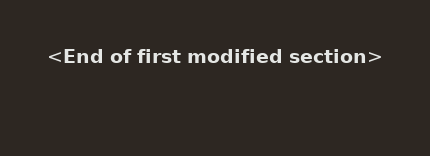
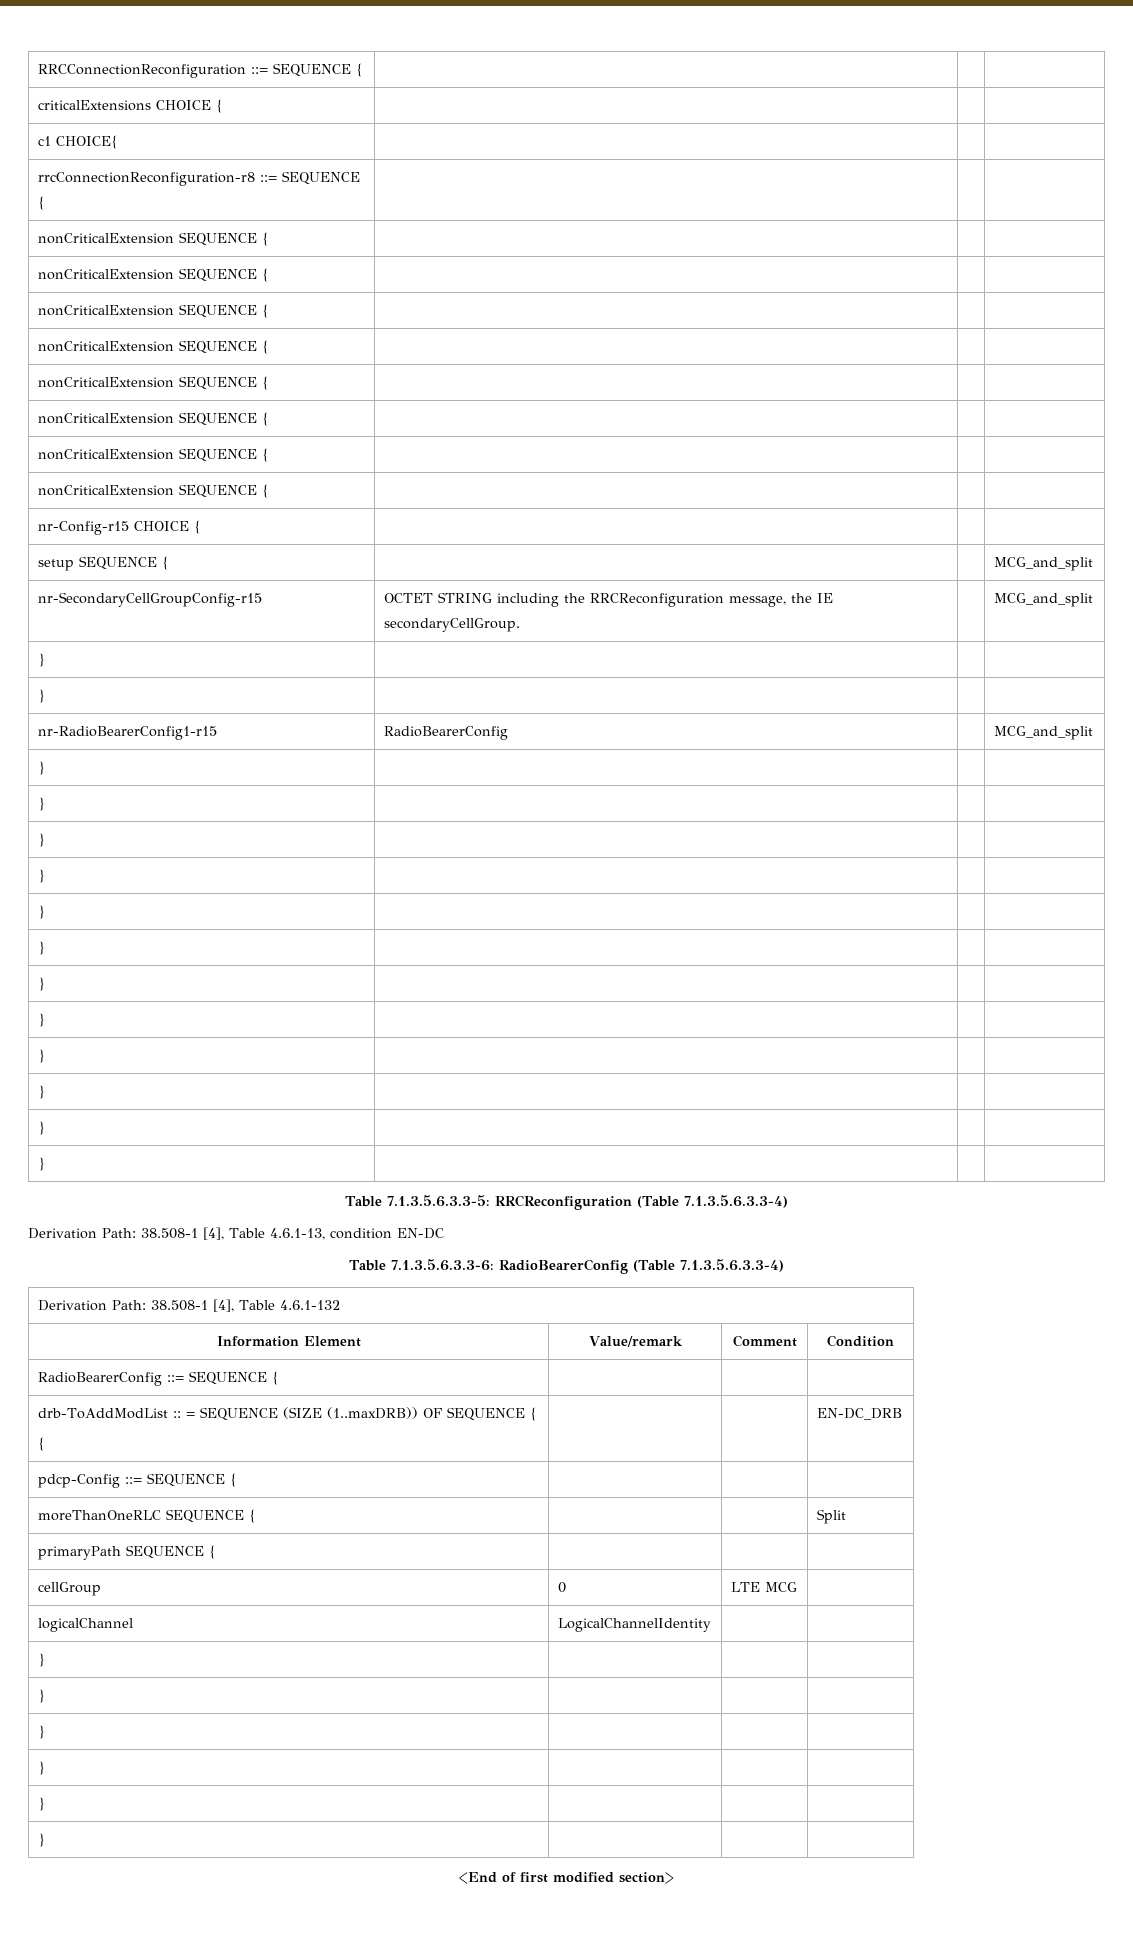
(47, 56) none -> [37,63,363,78] [37,99,223,113] [37,135,118,149] [37,171,360,186] [37,196,45,210] [37,232,269,246] [37,268,269,282] [37,304,269,318] [37,340,269,354] [37,376,269,390] [37,412,269,426] [37,448,269,462] [37,484,269,498] [37,520,201,535] [37,556,169,571] [993,557,1093,571] [37,592,262,607] [383,592,833,607] [383,618,520,632] [993,593,1093,607] [37,653,45,667] [37,689,45,703] [37,726,217,740] [383,726,508,740] [993,726,1093,740] [37,761,45,775] [37,797,45,811] [37,833,45,847] [37,869,45,883] [37,905,45,919] [37,941,45,955] [37,977,45,991] [37,1013,45,1027] [37,1049,45,1063] [37,1085,45,1099] [37,1121,45,1135] [37,1157,45,1171] [345,1195,788,1210] [28,1227,444,1240] [349,1259,784,1274] [37,1299,340,1312] [216,1336,361,1347] [588,1336,683,1347] [732,1335,797,1347] [827,1335,894,1347] [37,1371,279,1386] [37,1407,537,1421] [37,1437,45,1451] [816,1408,902,1420] [37,1473,237,1488] [37,1509,256,1523] [816,1509,846,1524] [37,1545,216,1560] [37,1582,101,1596] [557,1582,566,1593] [730,1582,797,1592] [37,1618,133,1632] [557,1618,711,1632] [37,1653,45,1667] [37,1689,45,1703] [37,1725,45,1739] [37,1761,45,1775] [37,1797,45,1811] [37,1833,45,1847] RRCConnectionReconfiguration ::= SEQUENCE { | | | // criticalExtensions CHOICE { | | | // c1 CHOICE{ | | | // rrcConnectionReconfiguration-r8 ::= SEQUENCE { | | | // nonCriticalExtension SEQUENCE { | | | // nonCriticalExtension SEQUENCE { | | | // nonCriticalExtension SEQUENCE { | | | // nonCriticalExtension SEQUENCE { | | | // nonCriticalExtension SEQUENCE { | | | // nonCriticalExtension SEQUENCE { | | | // nonCriticalExtension SEQUENCE { | | | // nonCriticalExtension SEQUENCE { | | | // nr-Config-r15 CHOICE { | | | // setup SEQUENCE { | | | MCG_and_split // nr-SecondaryCellGroupConfig-r15 | OCTET STRING including the RRCReconfiguration message, the IE secondaryCellGroup. | | MCG_and_split // } | | | // } | | | // nr-RadioBearerConfig1-r15 | RadioBearerConfig | | MCG_and_split // } | | | // } | | | // } | | | // } | | | // } | | | // } | | | // } | | | // } | | | // } | | | // } | | | // } | | | // } | | | // Table 7.1.3.5.6.3.3-5: RRCReconfiguration (Table 7.1.3.5.6.3.3-4) // Derivation Path: 38.508-1 [4], Table 4.6.1-13, condition EN-DC // Table 7.1.3.5.6.3.3-6: RadioBearerConfig (Table 7.1.3.5.6.3.3-4) // Derivation Path: 38.508-1 [4], Table 4.6.1-132 // Information Element | Value/remark | Comment | Condition // RadioBearerConfig ::= SEQUENCE { | | | // drb-ToAddModList :: = SEQUENCE (SIZE (1..maxDRB)) OF SEQUENCE { // { | | | EN-DC_DRB // pdcp-Config ::= SEQUENCE { | | | // moreThanOneRLC SEQUENCE { | | | Split // primaryPath SEQUENCE { | | | // cellGroup | 0 | LTE MCG | // logicalChannel | LogicalChannelIdentity | | // } | | | // } | | | // } | | | // } | | | // } | | | // } | | | //

